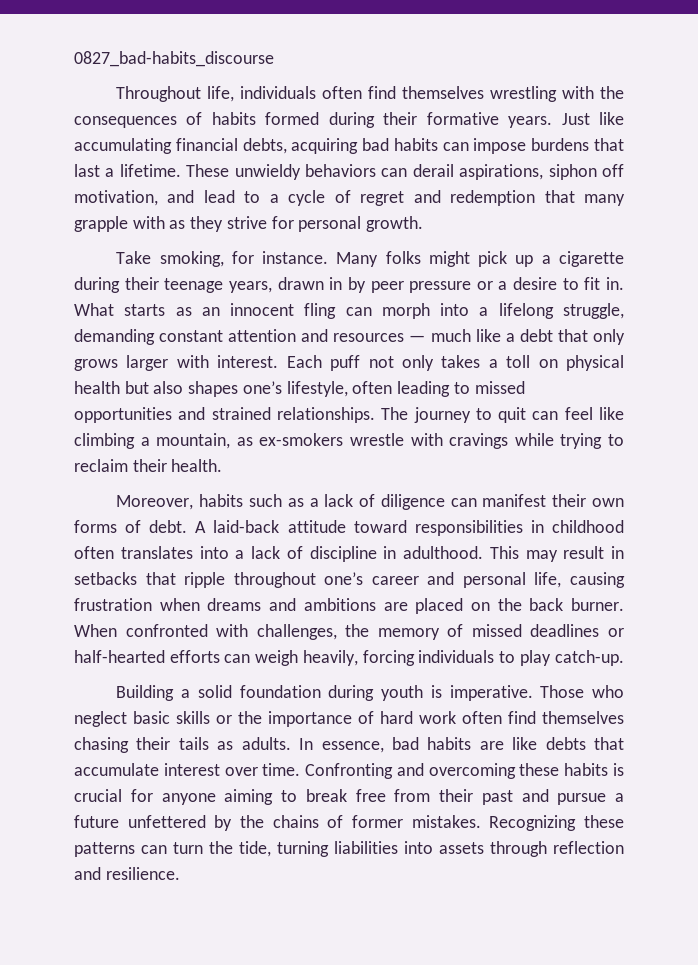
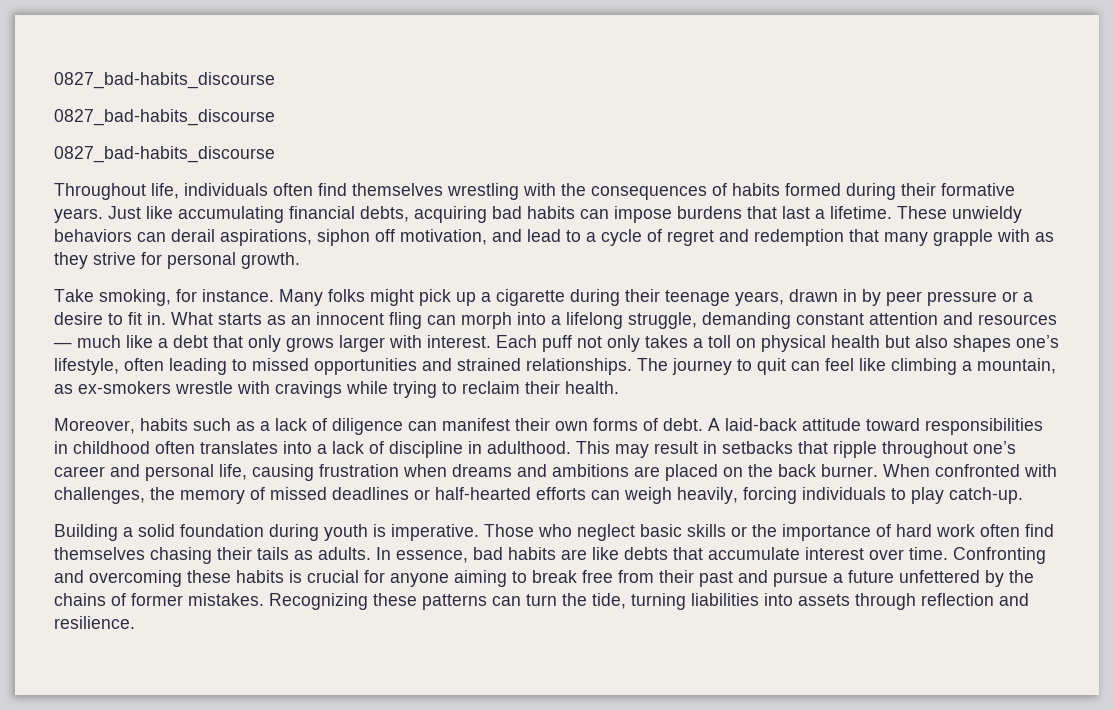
[74,51,274,67] 0827_bad-habits_discourse -> [54,72,275,89] [54,109,275,126] [54,146,275,163] 0827_bad-habits_discourse // 0827_bad-habits_discourse // 0827_bad-habits_discourse

